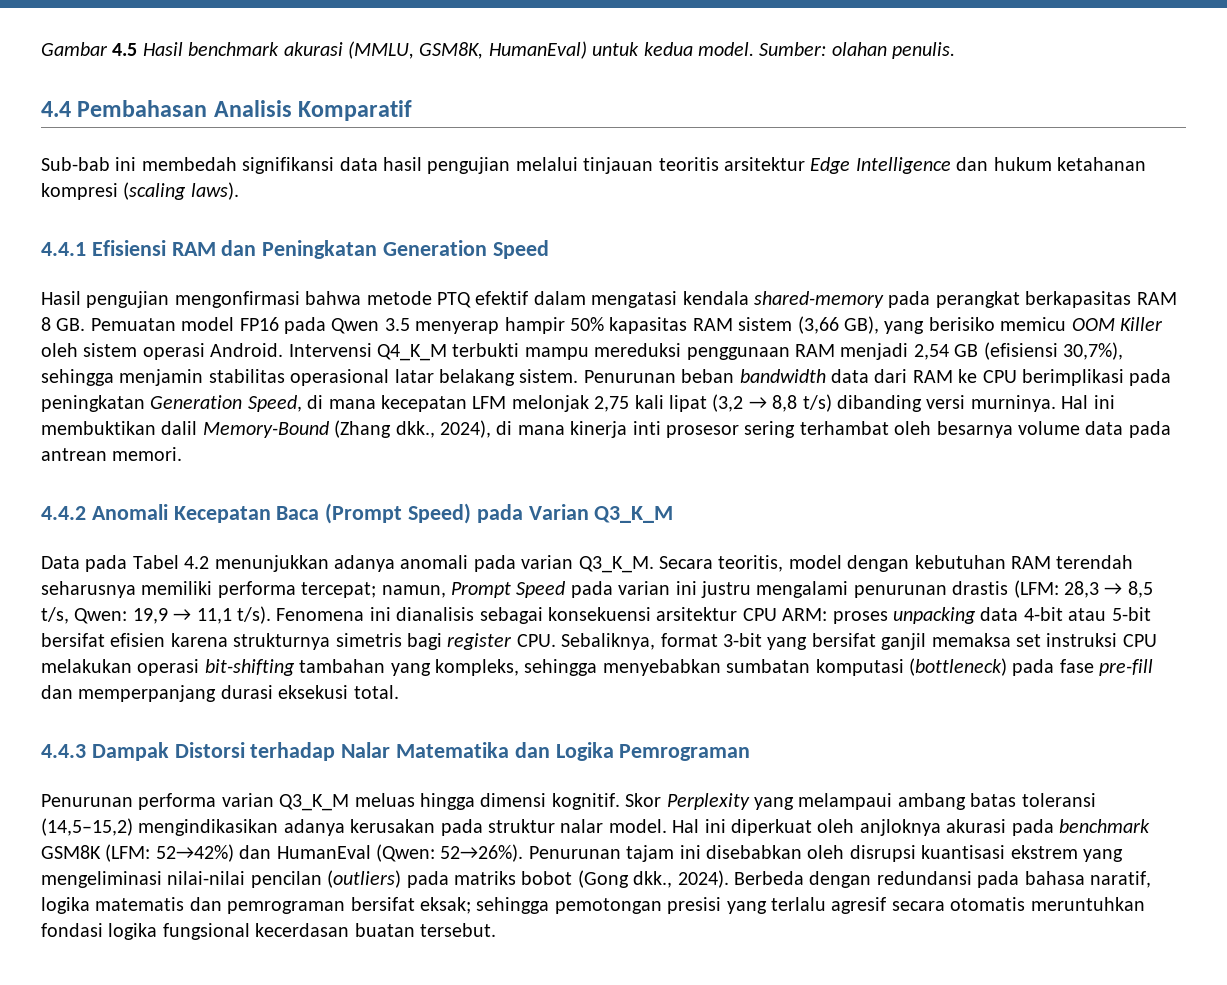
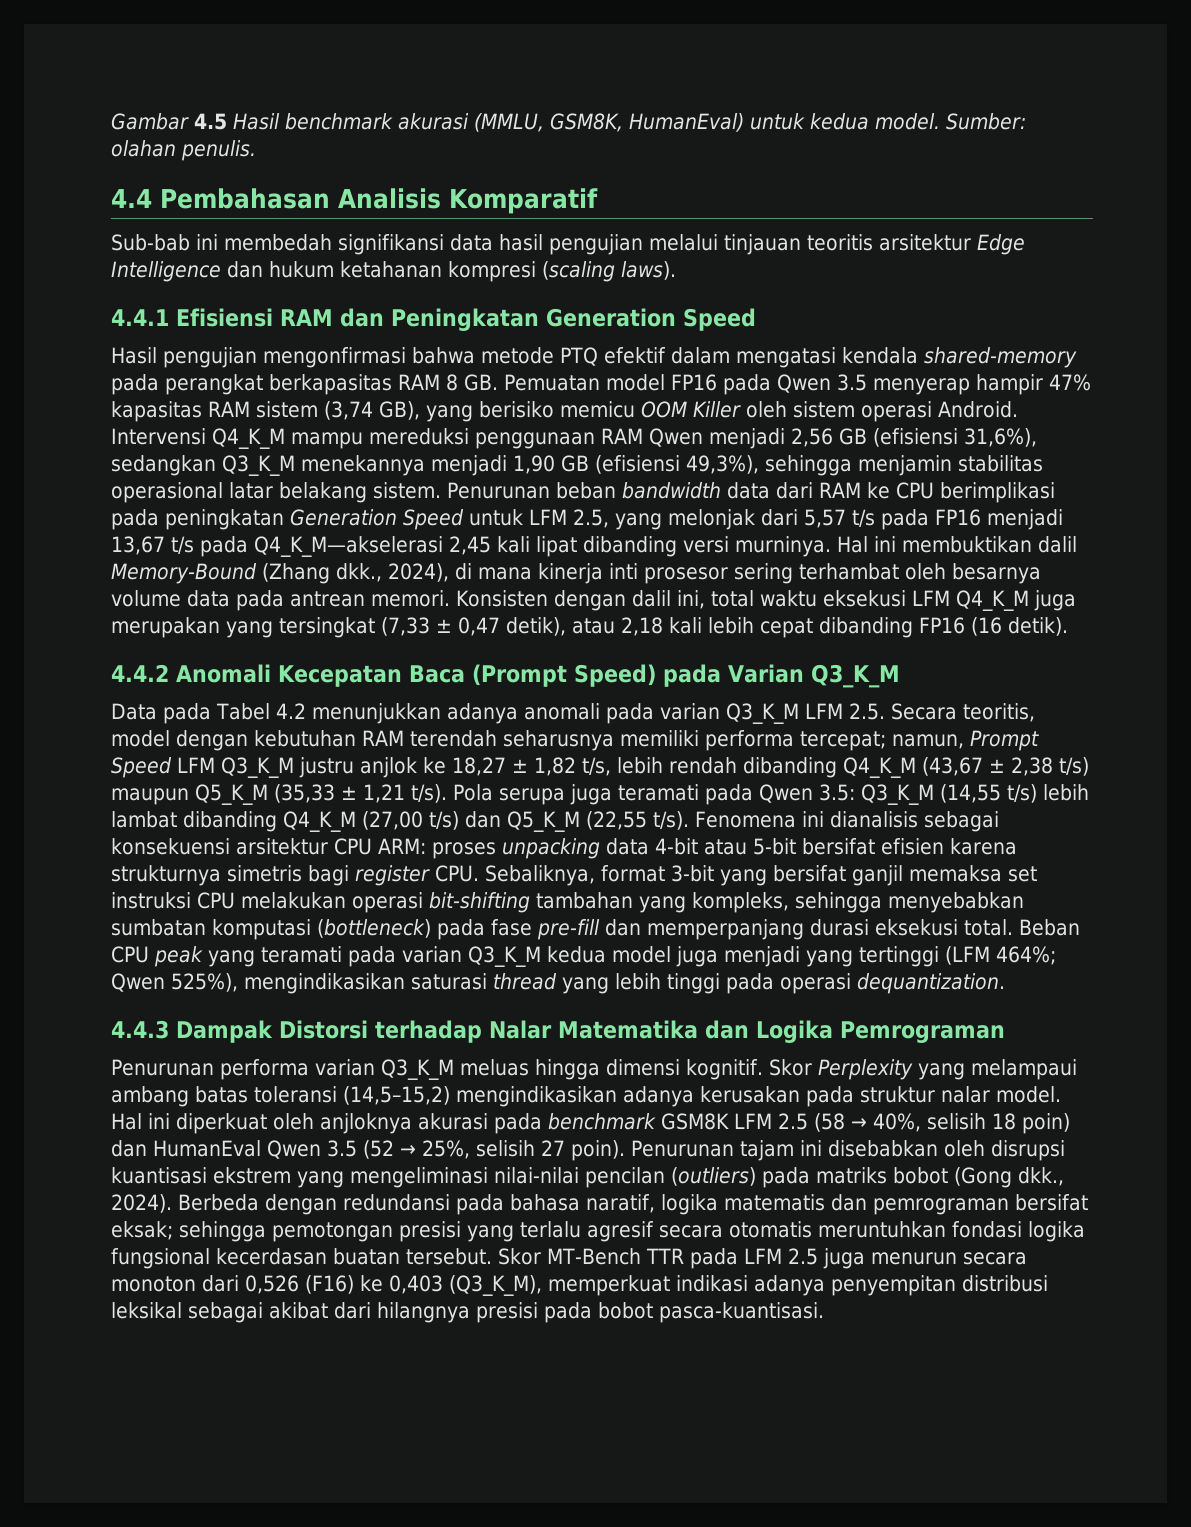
[569,317,604,331] 50% -> [1048,374,1091,391] 47%
[797,316,839,334] (3,66 -> [323,401,373,420] (3,74
[452,343,520,357] terbukti -> (285, 438) none
[840,342,1123,360] menjadi 2,54 GB (efisiensi 30,7%), -> [648,428,1037,449] [111,455,759,476] Qwen menjadi 2,56 GB (efisiensi 31,6%), sedangkan Q3_K_M menekannya menjadi 1,90 GB (efisiensi 49,3%),
[247,394,832,412] Speed, di mana kecepatan LFM melonjak 2,75 kali lipat (3,2 → 8,8 t/s) -> [403,509,1063,530] [111,536,577,557] Speed untuk LFM 2.5, yang melonjak dari 5,57 t/s pada FP16 menjadi 13,67 t/s pada Q4_K_M—akselerasi 2,45 kali lipat
(183, 454) none -> [456,590,1076,611] [111,617,1068,638] Konsisten dengan dalil ini, total waktu eksekusi LFM Q4_K_M juga merupakan yang tersingkat (7,33 ± 0,47 detik), atau 2,18 kali lebih cepat dibanding FP16 (16 detik).
[578,556,654,573] Q3_K_M. -> [725,703,885,724] Q3_K_M LFM 2.5.
[570,580,1153,598] [41,607,232,624] pada varian ini justru mengalami penurunan drastis (LFM: 28,3 → 8,5 t/s, Qwen: 19,9 → 11,1 -> [177,757,1089,778] [111,784,1089,805] [111,811,647,832] LFM Q3_K_M justru anjlok ke 18,27 ± 1,82 t/s, lebih rendah dibanding Q4_K_M (43,67 ± 2,38 t/s) maupun Q5_K_M (35,33 ± 1,21 t/s). Pola serupa juga teramati pada Qwen 3.5: Q3_K_M (14,55 t/s) lebih lambat dibanding Q4_K_M (27,00 t/s) dan Q5_K_M (22,55
(399, 692) none -> [1018,919,1080,936] [111,946,1056,967] [111,973,1005,994] Beban CPU peak yang teramati pada varian Q3_K_M kedua model juga menjadi yang tertinggi (LFM 464%; Qwen 525%), mengindikasikan saturasi thread yang lebih tinggi pada operasi dequantization.
[105,844,524,862] (LFM: 52→42%) dan HumanEval (Qwen: 52→26%). -> [733,1113,1070,1134] [111,1140,625,1161] LFM 2.5 (58 → 40%, selisih 18 poin) dan HumanEval Qwen 3.5 (52 → 25%, selisih 27 poin).
(496, 930) none -> [497,1248,1027,1269] [111,1275,1048,1296] [111,1302,824,1323] Skor MT-Bench TTR pada LFM 2.5 juga menurun secara monoton dari 0,526 (F16) ke 0,403 (Q3_K_M), memperkuat indikasi adanya penyempitan distribusi leksikal sebagai akibat dari hilangnya presisi pada bobot pasca-kuantisasi.

